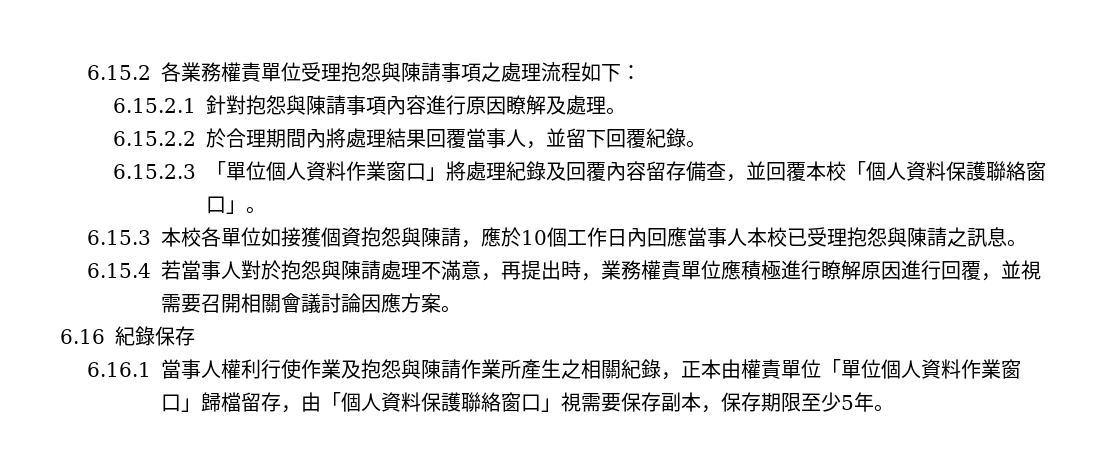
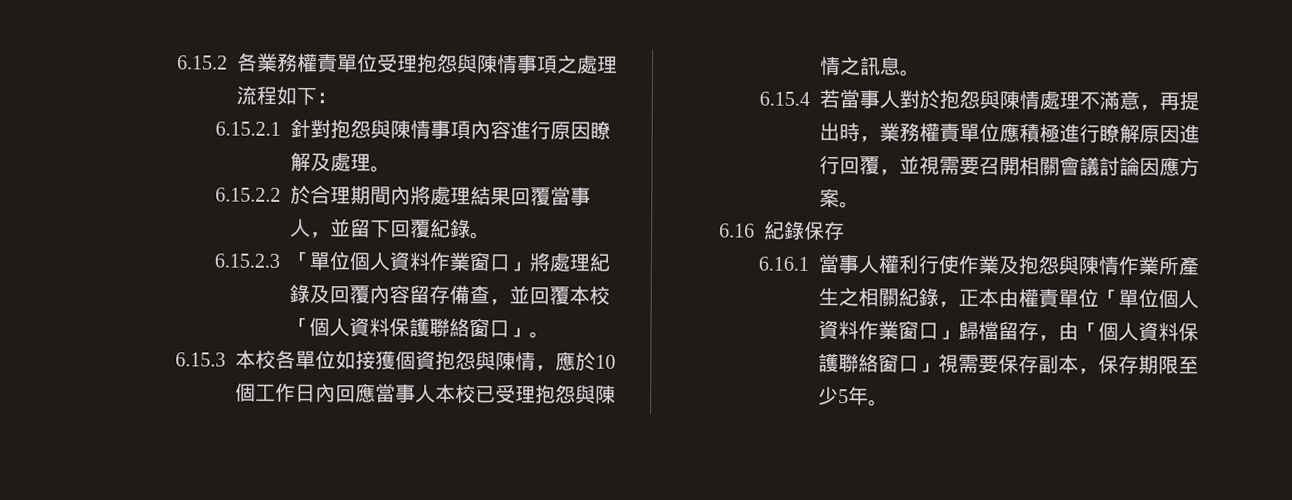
[420,62,441,82] 請 -> [496,54,518,74] 情
[326,95,347,115] 請 -> [409,119,431,139] 情
[440,227,461,247] 請 -> [514,351,536,371] 情
[926,227,947,247] 請 -> [819,55,841,76] 情
[360,260,381,280] 請 -> [1018,90,1040,110] 情
[440,359,461,379] 請 -> [1097,255,1119,275] 情

